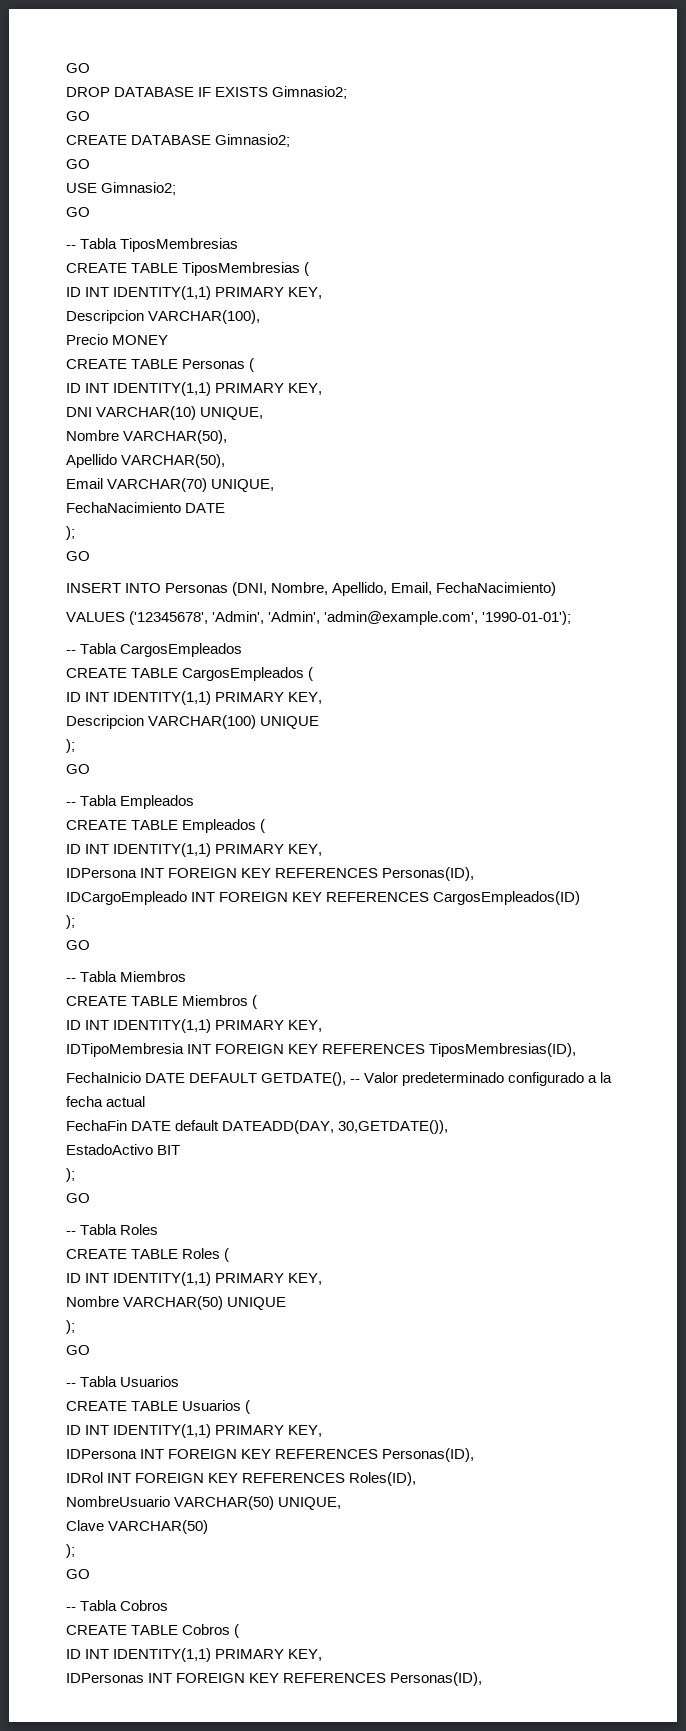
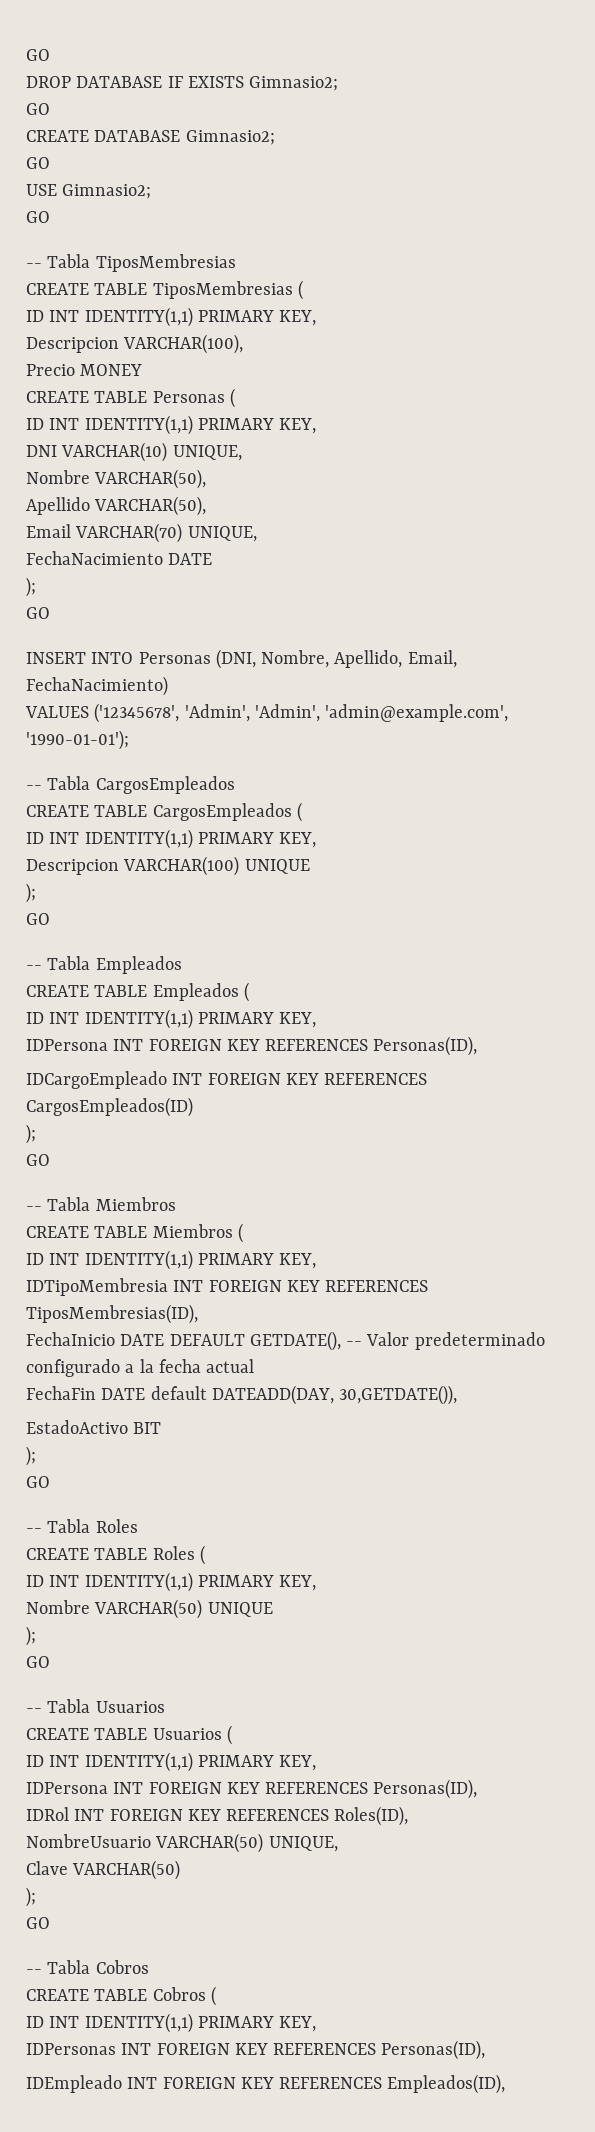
(483, 1679) none -> [26,2074,506,2094] // IDEmpleado INT FOREIGN KEY REFERENCES Empleados(ID),

